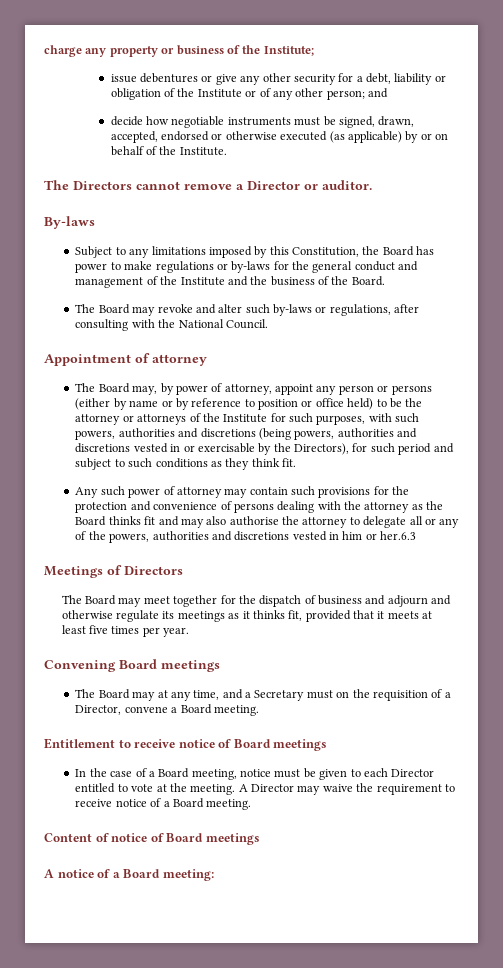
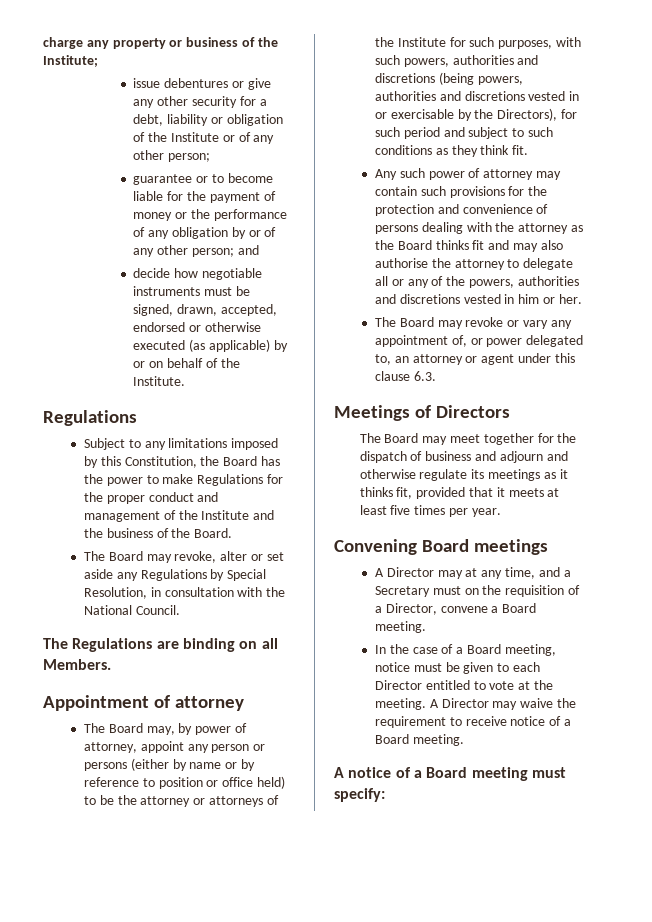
(365, 95) none -> [133,173,273,185] [133,191,276,203] [133,209,287,221] [133,227,277,239] [133,245,234,257] // guarantee or to become liable for the payment of money or the performance of any obligation by or of any other person;
[44,180,372,190] [44,216,95,229] The Directors cannot remove a Director or auditor. // By-laws -> [43,410,137,426] Regulations
(435, 250) none -> [84,474,104,484] the
[155,261,353,273] regulations or by-laws for the general -> [197,474,283,486] [84,492,145,504] Regulations for the proper
[157,304,420,316] [75,319,268,331] revoke and alter such by-laws or regulations, after consulting with the National Council. -> [174,551,284,563] [84,569,267,581] [84,587,286,599] [84,605,180,615] [43,638,278,652] [43,659,111,670] revoke, alter or set aside any Regulations by Special Resolution, in consultation with the National Council. // The Regulations are binding on all Members.
[380,531,417,540] her.6.3 -> [558,294,582,304] [375,317,572,329] [375,335,584,347] [375,353,575,365] [375,371,436,381] her. // The Board may revoke or vary any appointment of, or power delegated to, an attorney or agent under this clause 6.3.
[75,689,130,699] The Board -> [375,567,434,577] A Director
[44,738,328,751] // Entitlement to receive notice of Board meetings -> (427, 627) none
[44,833,260,845] // Content of notice of Board meetings -> (464, 740) none
[162,869,214,881] meeting: -> [471,767,566,781] [334,788,385,802] meeting must specify:

